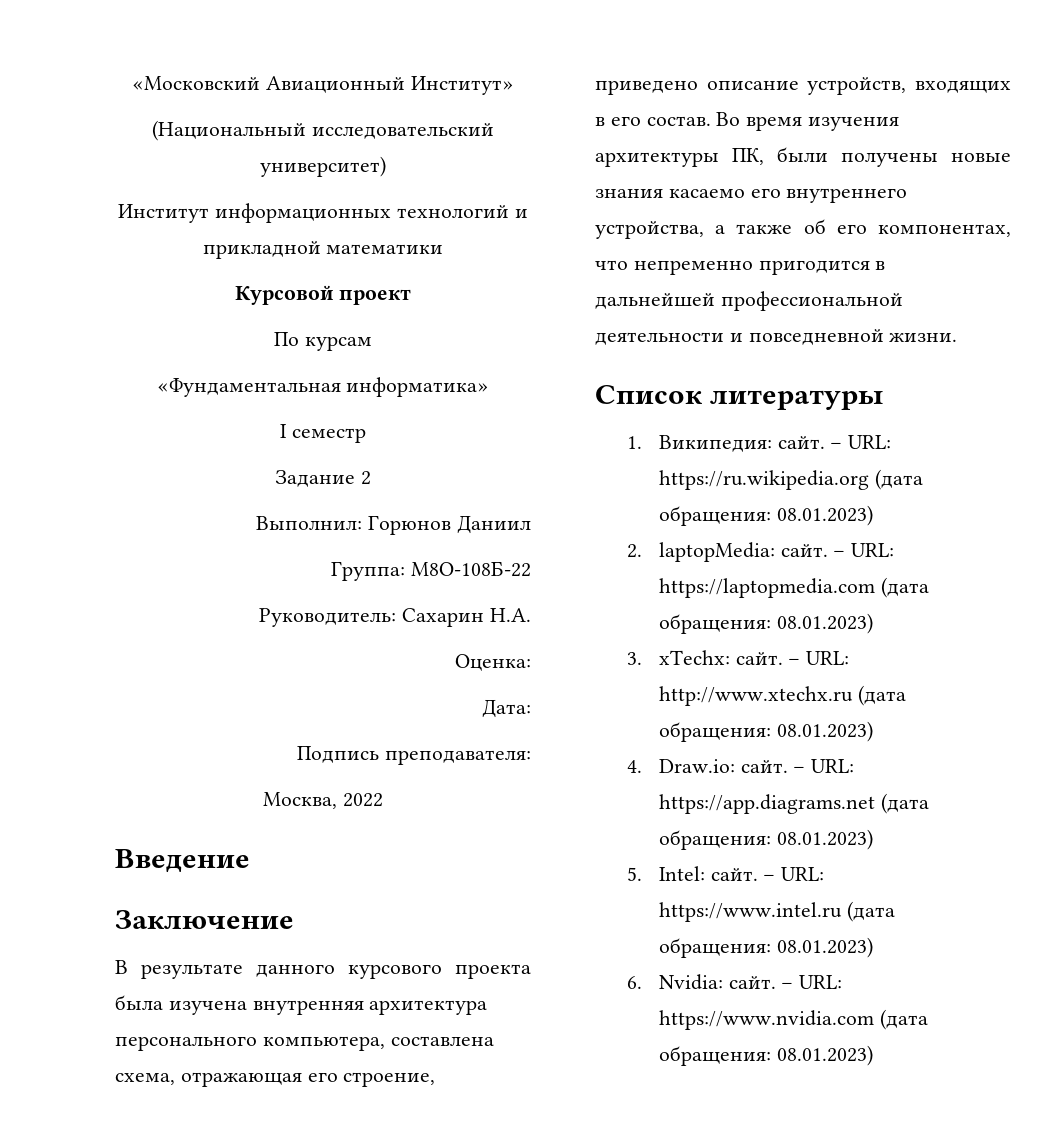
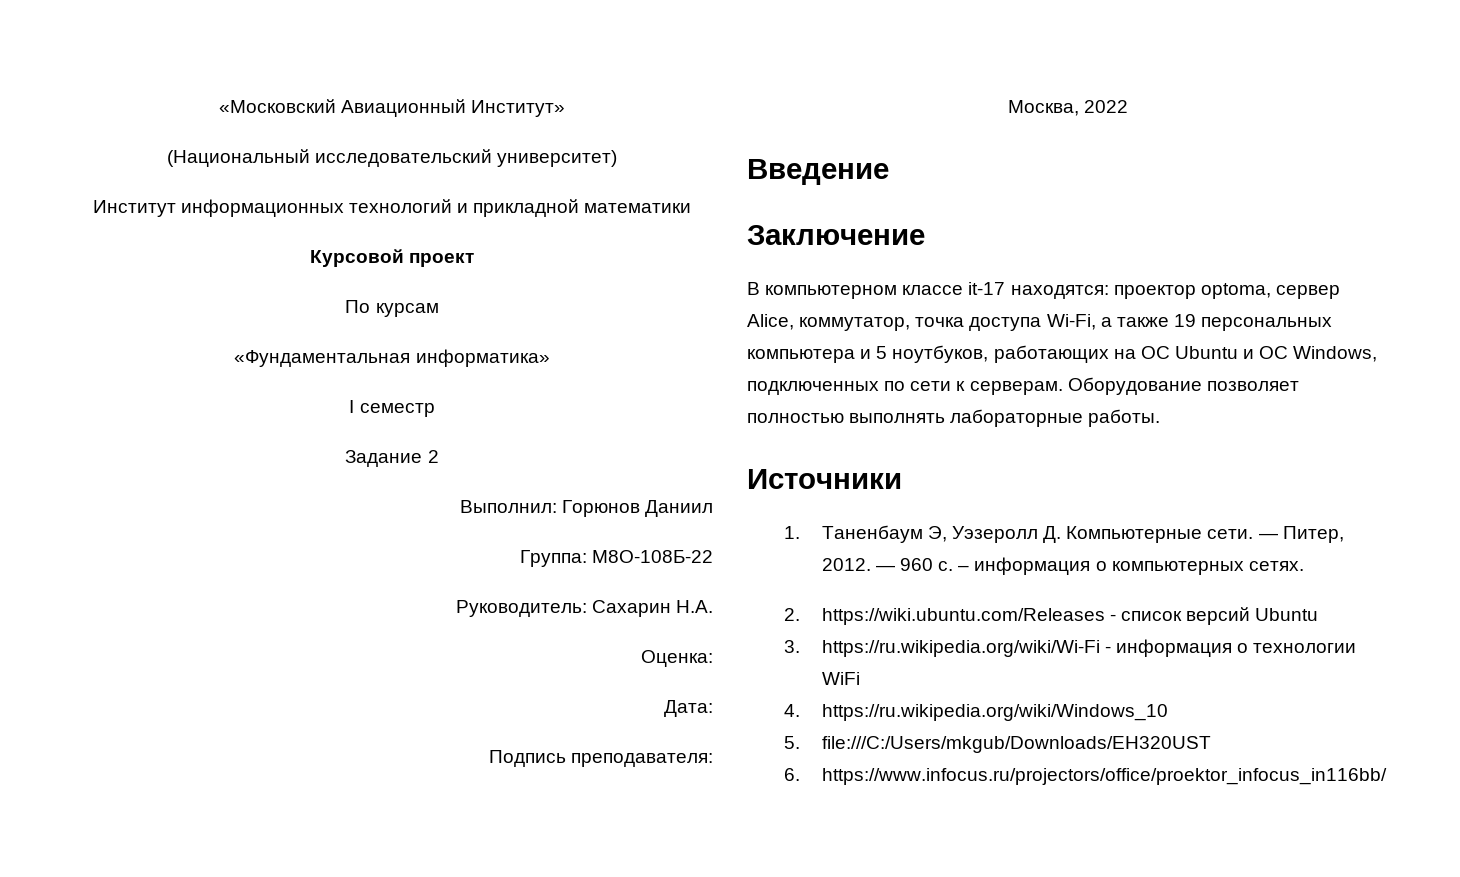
[141,964,531,979] [115,995,488,1015] [115,1036,494,1051] [115,1072,436,1087] [595,77,1011,95] [595,112,900,131] [595,147,1011,167] [595,188,908,203] [595,219,1011,239] [595,260,886,275] [595,291,903,311] [595,329,958,345] [595,385,884,410] [626,435,892,452] [658,469,923,490] [658,505,873,526] [626,542,895,562] [658,577,929,598] [658,613,873,634] [626,650,850,665] [658,685,906,706] [658,721,873,742] [626,759,855,773] [658,793,929,814] [658,829,873,850] [626,866,825,881] [658,901,895,922] [658,937,873,958] [626,974,843,990] [658,1009,928,1030] [658,1045,873,1066] результате данного курсового проекта была изучена внутренняя архитектура персонального компьютера, составлена схема, отражающая его строение, приведено описание устройств, входящих в его состав. Во время изучения архитектуры ПК, были получены новые знания касаемо его внутреннего устройства, а также об его компонентах, что непременно пригодится в дальнейшей профессиональной деятельности и повседневной жизни. // Список литературы // 1. Википедия: сайт. – URL: https://ru.wikipedia.org (дата обращения: 08.01.2023) // 2. laptopMedia: сайт. – URL: https://laptopmedia.com (дата обращения: 08.01.2023) // 3. xTechx: сайт. – URL: http://www.xtechx.ru (дата обращения: 08.01.2023) // 4. Draw.io: сайт. – URL: https://app.diagrams.net (дата обращения: 08.01.2023) // 5. Intel: сайт. – URL: https://www.intel.ru (дата обращения: 08.01.2023) // 6. Nvidia: сайт. – URL: https://www.nvidia.com (дата обращения: 08.01.2023) -> [765,282,1340,299] [747,314,1333,331] [747,345,1378,363] [747,377,1299,395] [747,409,1161,427] [747,469,902,489] [784,525,1344,543] [821,557,1304,575] [784,607,1319,625] [784,639,1357,657] [821,672,860,685] [784,704,1168,721] [784,736,1211,753] [784,768,1387,785] компьютерном классе it-17 находятся: проектор optoma, сервер Alice, коммутатор, точка доступа Wi-Fi, а также 19 персональных компьютера и 5 ноутбуков, работающих на ОС Ubuntu и OC Windows, подключенных по сети к серверам. Оборудование позволяет полностью выполнять лабораторные работы. // Источники // 1. Таненбаум Э, Уэзеролл Д. Компьютерные сети. — Питер, 2012. — 960 с. – информация о компьютерных сетях. // 2. https://wiki.ubuntu.com/Releases - список версий Ubuntu // 3. https://ru.wikipedia.org/wiki/Wi-Fi - информация о технологии WiFi // 4. https://ru.wikipedia.org/wiki/Windows_10 // 5. file:///C:/Users/mkgub/Downloads/EH320UST // 6. https://www.infocus.ru/projectors/office/proektor_infocus_in116bb/

